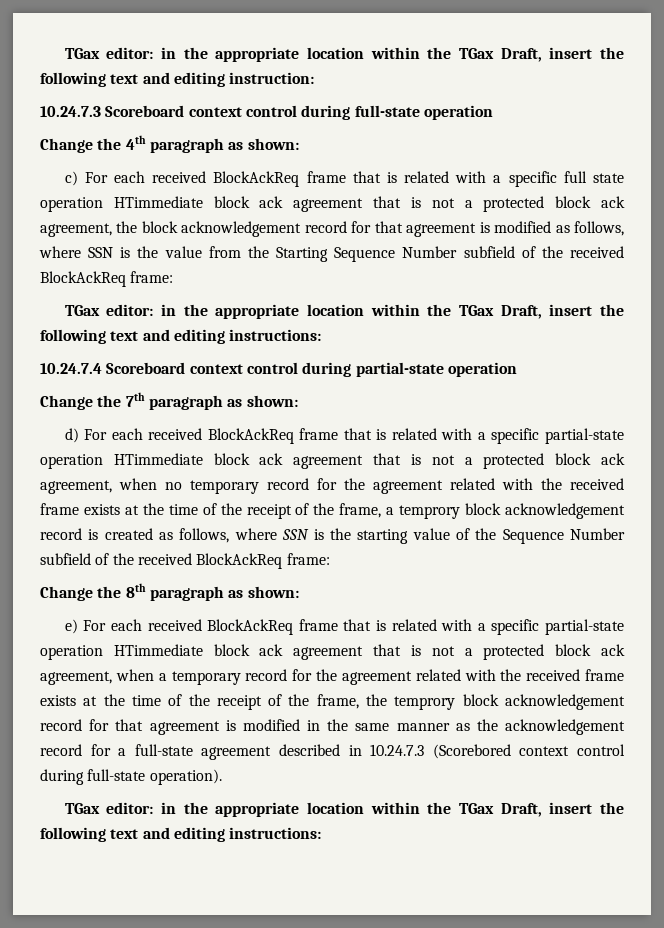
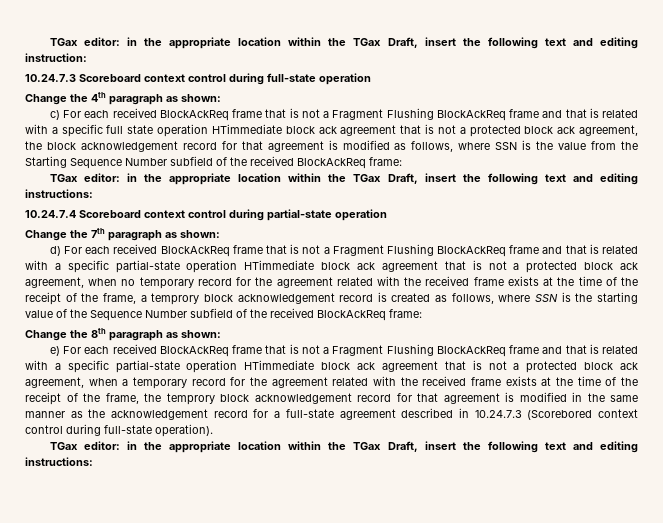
(397, 177) none -> [301,108,599,121] not a Fragment Flushing BlockAckReq frame and that is
(387, 434) none -> [302,244,599,257] not a Fragment Flushing BlockAckReq frame and that is
(386, 625) none -> [301,344,599,357] not a Fragment Flushing BlockAckReq frame and that is

